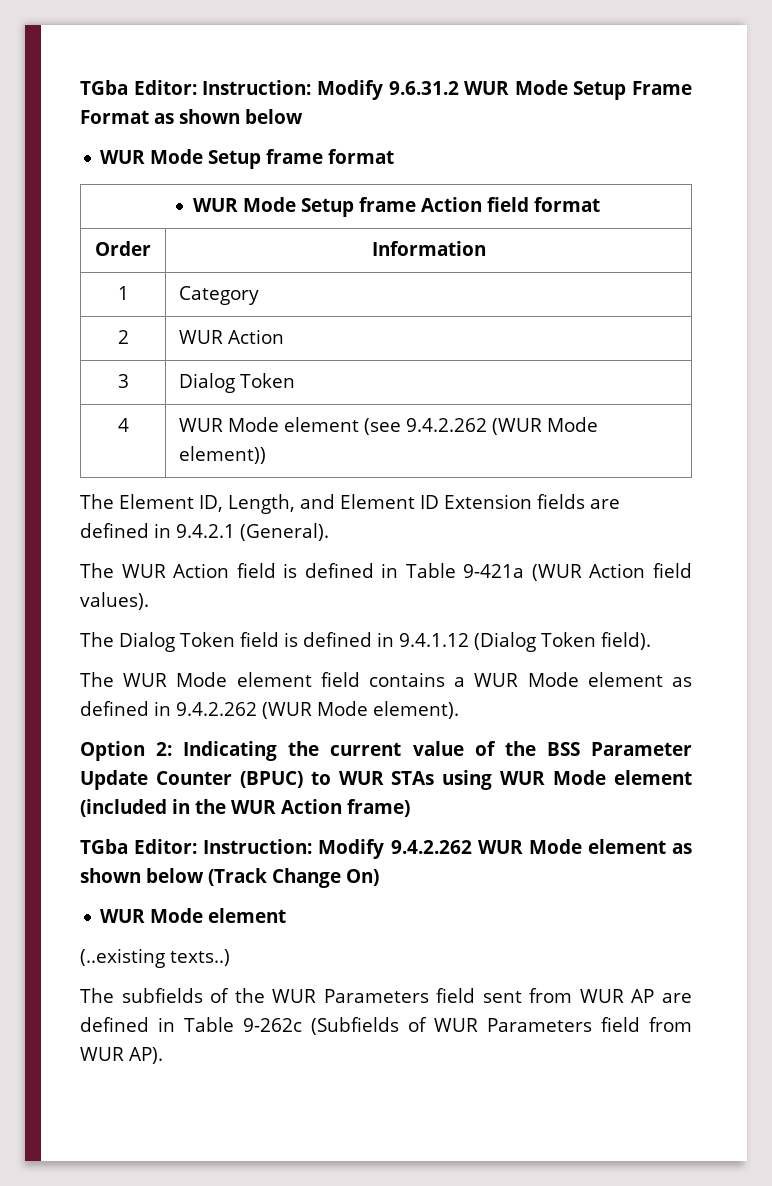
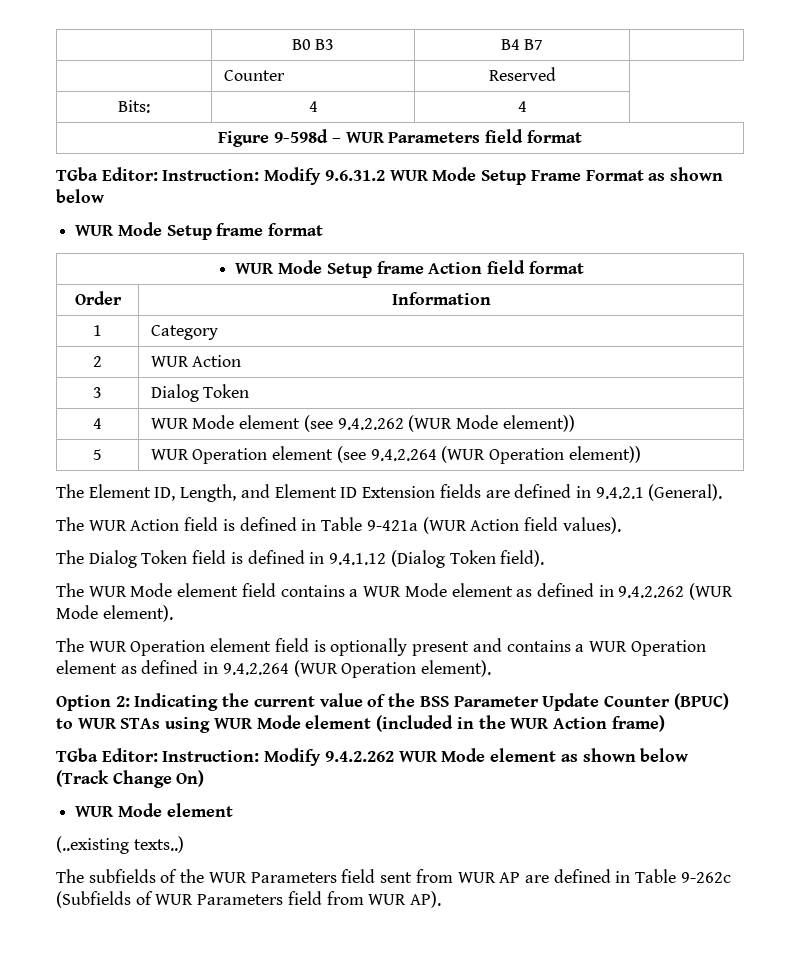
(80, 87) none -> [291,39,335,50] [500,39,544,50] [223,70,285,81] [488,67,556,81] [118,100,150,113] [308,101,318,112] [517,101,527,112] [218,129,582,147] | B0 B3 | B4 B7 | // | Counter | Reserved // Bits: | 4 | 4 // Figure 9-598d – WUR Parameters field format //
(267, 455) none -> [93,449,102,460] [150,446,641,464] // 5 | WUR Operation element (see 9.4.2.264 (WUR Operation element))
(459, 710) none -> [56,638,706,656] [56,660,492,678] // The WUR Operation element field is optionally present and contains a WUR Operation element as defined in 9.4.2.264 (WUR Operation element).

